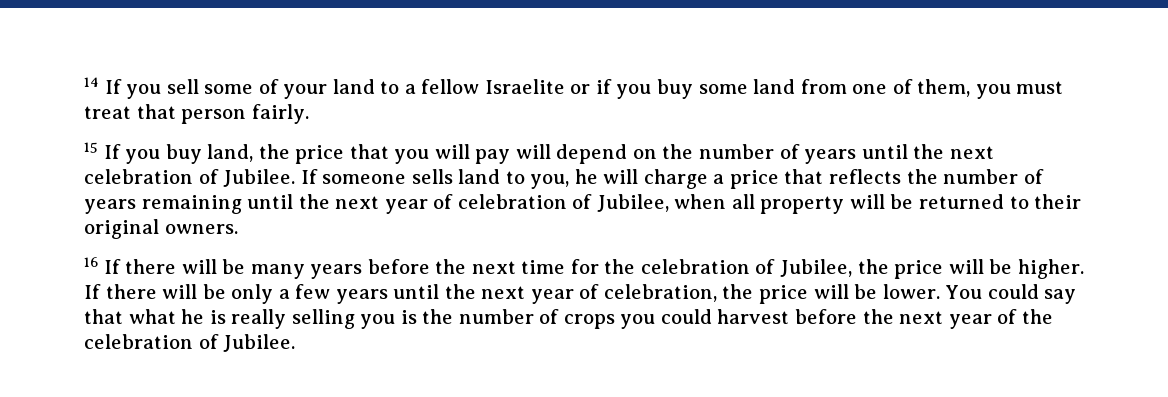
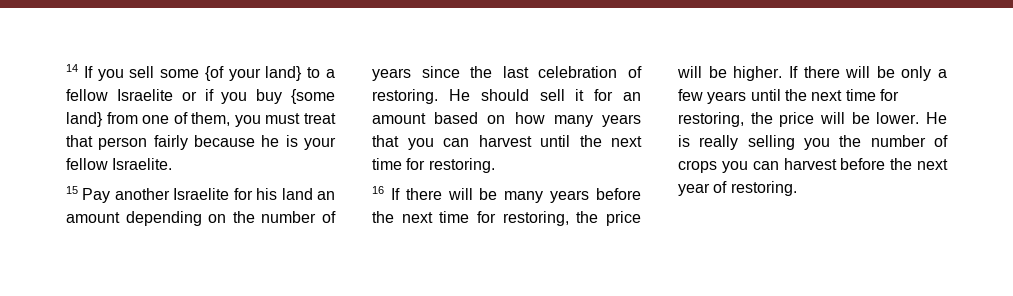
[258,79,375,99] of your land -> [204,66,303,81] {of your land}
[698,79,796,94] some land -> [291,89,335,104] [66,112,103,127] {some land}
[251,104,309,124] [84,142,628,164] fairly. // 15 If you buy land, the price that you will pay will depend -> [153,135,336,150] [66,158,173,170] [66,186,335,203] [66,211,202,226] fairly because he is your fellow Israelite. // 15 Pay another Israelite for his land an amount depending
[861,144,994,159] [84,169,1044,189] [84,194,1082,214] [84,219,238,239] until the next celebration of Jubilee. If someone sells land to you, he will charge a price that reflects the number of years remaining until the next year of celebration of Jubilee, when all property will be returned to their original owners. -> [421,66,642,78] [372,89,641,104] [372,112,641,127] [372,135,642,150] [372,158,495,173] since the last celebration of restoring. He should sell it for an amount based on how many years that you can harvest until the next time for restoring.
[604,259,853,277] the celebration of Jubilee, -> [502,211,569,226] restoring,
[530,284,717,304] year of celebration, -> [845,89,899,101] [678,112,744,127] time for restoring,
[945,284,1077,304] [84,309,205,324] You could say that what he -> [926,112,947,124] He
[400,310,417,324] is -> (830, 144) none
[660,309,712,324] could -> [752,161,779,170] can
[1021,309,1053,324] [84,334,296,352] the celebration of Jubilee. -> [730,181,797,196] restoring.

